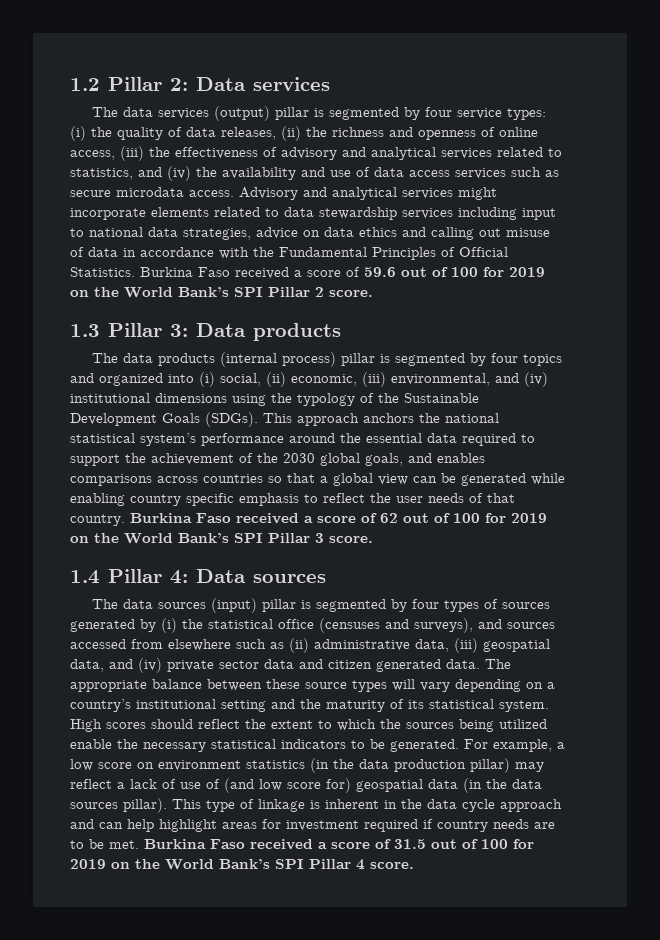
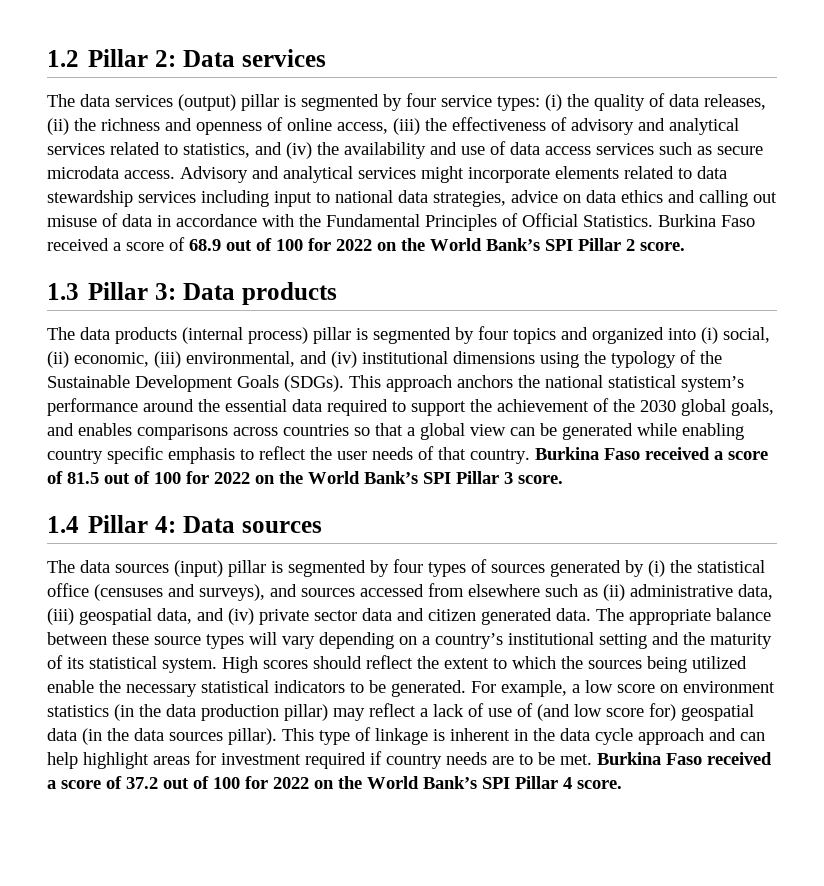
[364,267,545,277] 59.6 out of 100 for 2019 -> [189,238,372,251] 68.9 out of 100 for 2022
[380,513,547,523] 62 out of 100 for 2019 -> [67,471,250,484] 81.5 out of 100 for 2022
[394,839,534,849] [70,859,106,869] 31.5 out of 100 for 2019 -> [126,776,309,789] 37.2 out of 100 for 2022

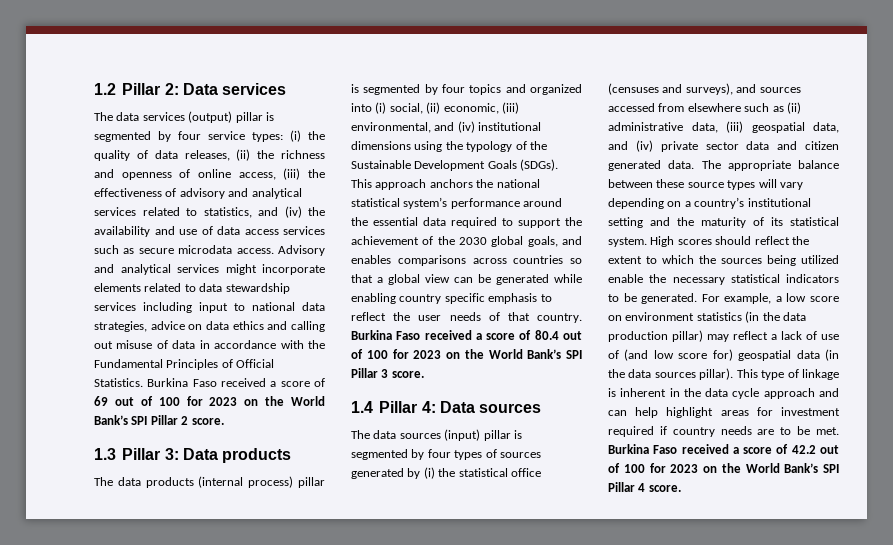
[189,238,372,251] 68.9 out of 100 for 2022 -> [94,396,238,406] 69 out of 100 for 2023
[67,471,250,484] 81.5 out of 100 for 2022 -> [534,330,582,340] [351,349,442,359] 80.4 out of 100 for 2023
[126,776,309,789] 37.2 out of 100 for 2022 -> [791,445,839,454] [608,463,699,473] 42.2 out of 100 for 2023

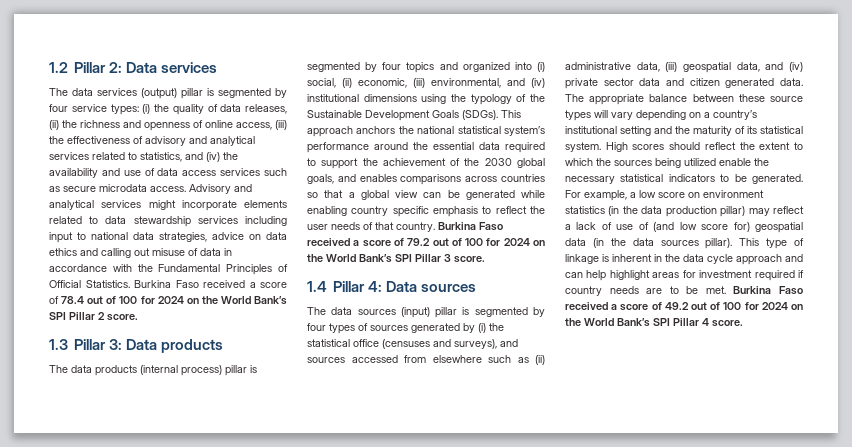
[94,396,238,406] 69 out of 100 for 2023 -> [61,296,184,304] 78.4 out of 100 for 2024
[534,330,582,340] [351,349,442,359] 80.4 out of 100 for 2023 -> [407,238,530,246] 79.2 out of 100 for 2024
[791,445,839,454] [608,463,699,473] 42.2 out of 100 for 2023 -> [664,302,788,310] 49.2 out of 100 for 2024

